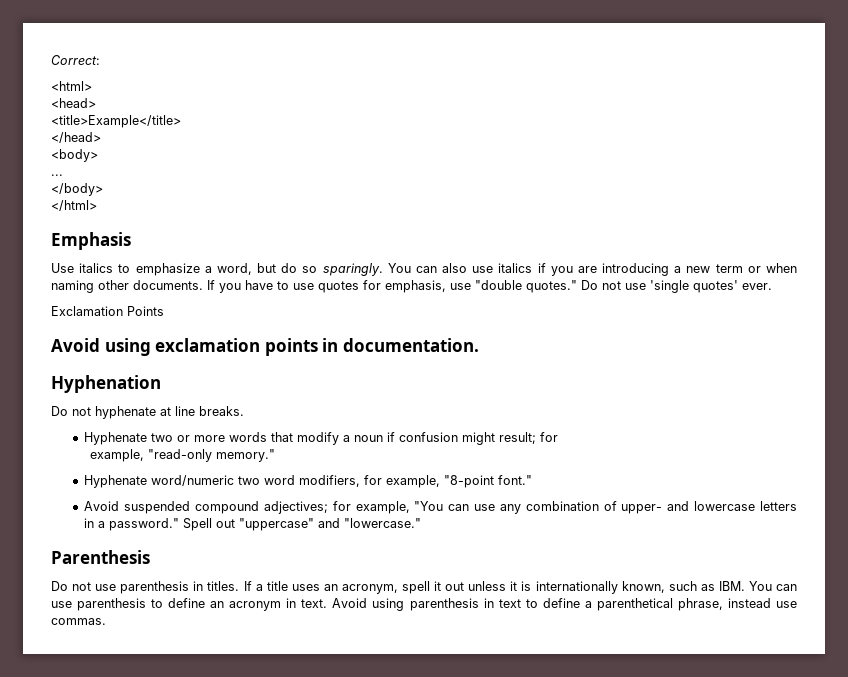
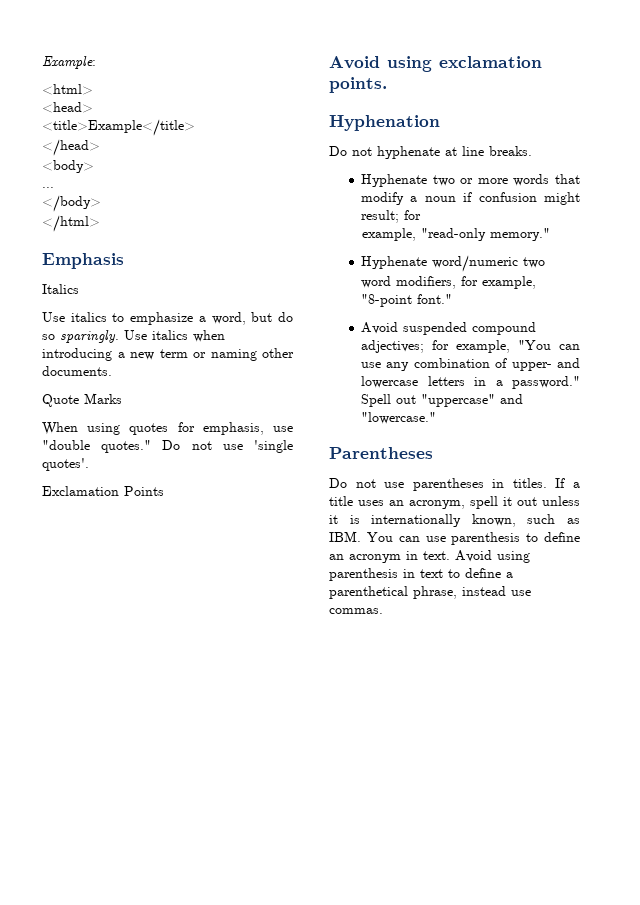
[51,55,100,65] Correct: -> [42,56,96,69] Example:
(131, 241) none -> [42,284,79,294] // Italics
[387,263,597,276] You can also use italics if you are -> [124,330,225,342] Use italics when
[765,263,797,273] when -> (206, 355) none
[207,280,314,293] If you have to use -> [42,393,122,407] [42,422,121,435] // Quote Marks // When using
[693,280,772,293] quotes' ever. -> [42,458,89,471] quotes'.
[264,338,479,356] points in documentation. -> [329,77,387,93] points.
[51,550,150,564] [51,581,190,594] Parenthesis // Do not use parenthesis -> [329,447,433,459] [329,478,484,491] Parentheses // Do not use parentheses

